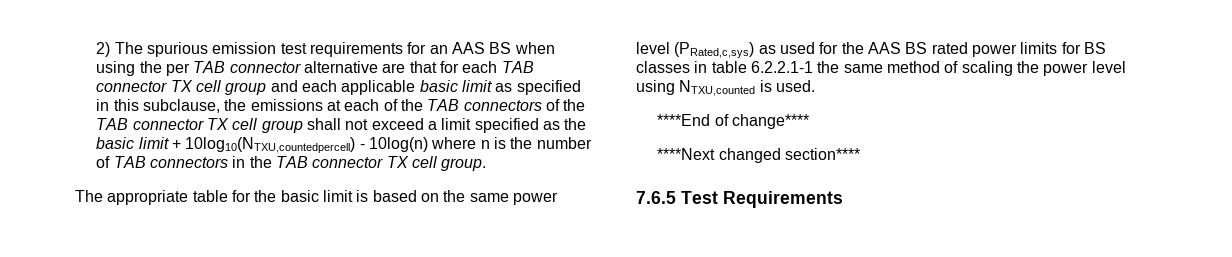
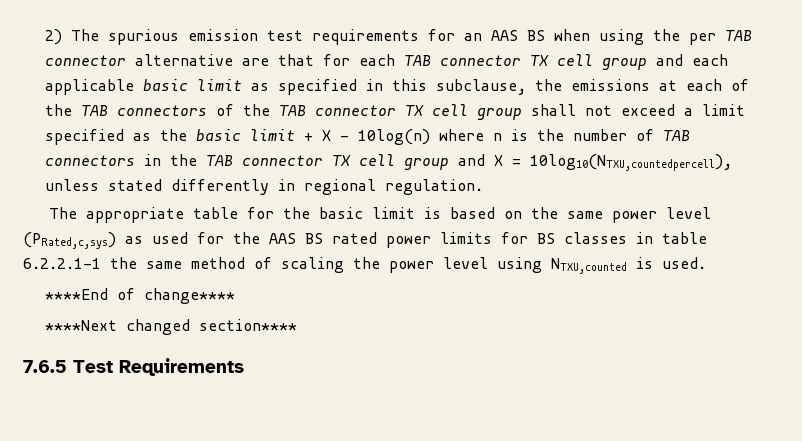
[185,137,356,153] 10log10(NTXU,countedpercell) -> [322,130,332,141] X
[441,158,487,171] group. -> [404,154,733,171] [45,179,484,195] group and X = 10log10(NTXU,countedpercell), unless stated differently in regional regulation.

